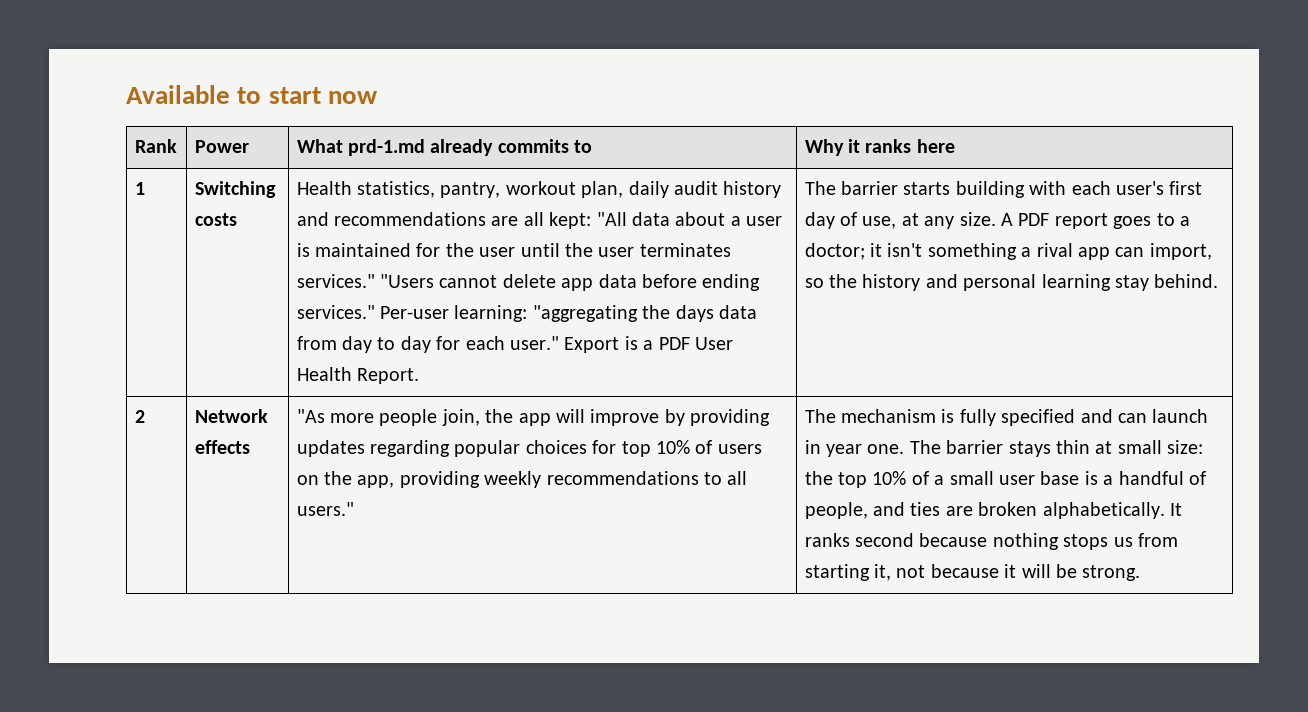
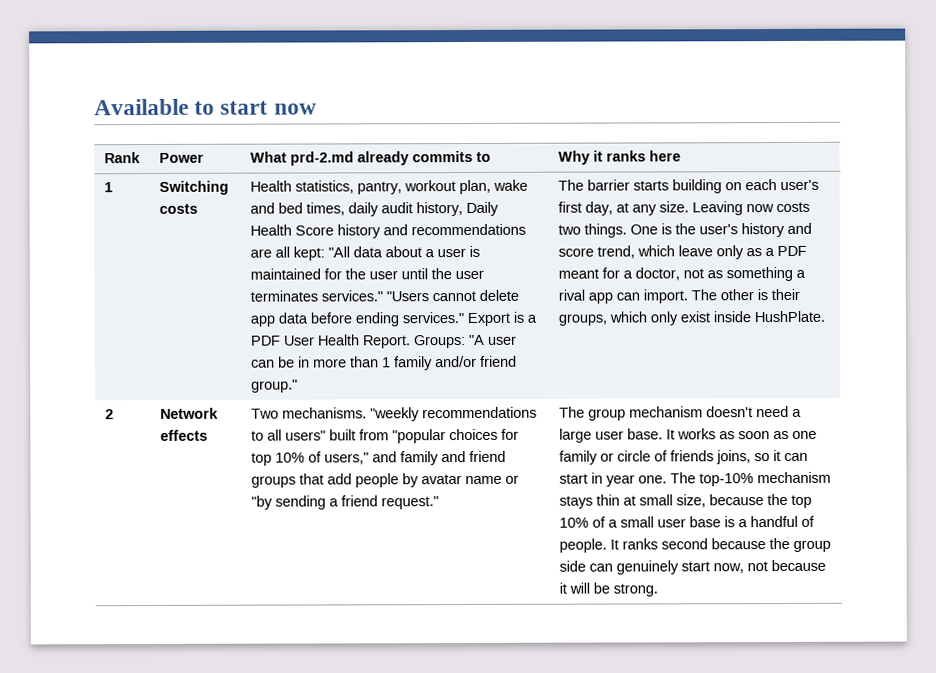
[347,139,425,156] prd-1.md -> [289,151,354,166] prd-2.md
[628,181,718,198] daily audit -> [492,179,528,191] [249,201,499,217] [249,224,334,236] wake and bed times, daily audit history, Daily Health Score
[379,305,757,322] [296,336,559,353] Per-user learning: "aggregating the days data from day to day for each user." -> (464, 318) none
(419, 376) none -> [412,334,517,349] [250,355,517,371] [250,379,298,393] Groups: "A user can be in more than 1 family and/or friend group."
[1029,181,1067,195] with -> [724,182,742,191] on
[804,212,1190,229] [804,243,923,260] day of use, at any size. A PDF report goes to a doctor; it isn't -> [584,201,810,216] [557,222,812,238] [557,245,807,260] [557,267,723,281] day, at any size. Leaving now costs two things. One is the user's history and score trend, which leave only as a PDF meant for a doctor, not as
[1149,243,1212,260] [804,274,1219,291] [134,410,145,423] [194,409,268,423] [194,440,250,454] [296,409,771,426] [296,440,521,457] import, so the history and personal learning stay behind. // 2 | Network effects | "As more people join, the app will improve by providing updates regarding popular -> [642,288,800,304] [557,310,825,326] [104,409,114,420] [159,407,219,419] [159,429,208,441] [250,406,537,422] [250,429,446,444] import. The other is their groups, which only exist inside HushPlate. // 2 | Network effects | Two mechanisms. "weekly recommendations to all users" built from "popular
[717,444,762,454] [296,471,748,488] [296,502,354,516] [804,409,1209,426] users on the app, providing weekly recommendations to all users." | The mechanism is fully specified and can launch -> [323,450,506,466] [250,473,519,488] [250,495,439,510] [558,405,802,421] [558,428,817,443] [558,450,808,465] [558,473,588,484] users," and family and friend groups that add people by avatar name or "by sending a friend request." | The group mechanism doesn't need a large user base. It works as soon as one family or circle of friends joins, so it can start
[946,440,1004,454] barrier -> [698,471,831,487] top-10% mechanism
[1167,440,1204,454] size: -> [675,494,764,508] size, because
[804,502,1182,519] [804,533,1178,550] [804,564,891,581] people, and ties are broken alphabetically. It ranks second because nothing stops us from starting it, -> [558,537,831,553] [558,560,744,575] people. It ranks second because the group side can genuinely start now,

